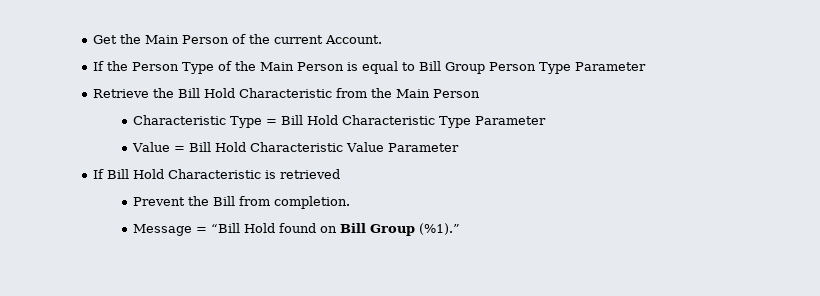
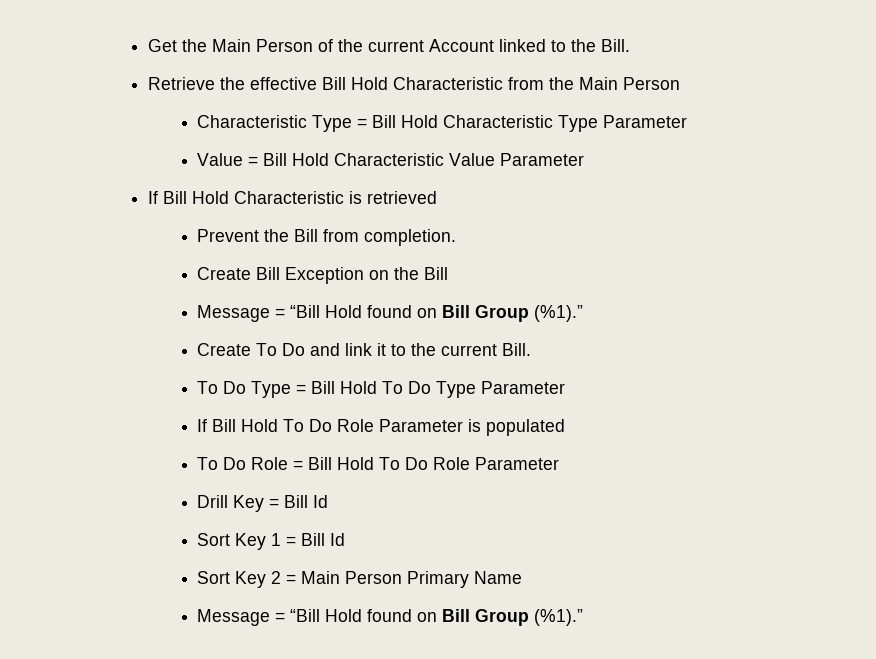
[325,35,383,44] [93,61,647,74] Account. // If the Person Type of the Main Person is equal to Bill Group Person Type Parameter -> [428,39,630,52] Account linked to the Bill.
(175, 93) none -> [249,77,317,90] effective
[132,223,460,236] // Message = “Bill Hold found on Bill Group (%1).” -> [197,267,449,284] [197,305,584,322] [197,343,532,356] [197,381,566,398] [197,419,566,436] [197,457,560,470] [197,495,329,512] [197,533,346,550] [197,571,523,588] [197,609,584,626] // Create Bill Exception on the Bill // Message = “Bill Hold found on Bill Group (%1).” // Create To Do and link it to the current Bill. // To Do Type = Bill Hold To Do Type Parameter // If Bill Hold To Do Role Parameter is populated // To Do Role = Bill Hold To Do Role Parameter // Drill Key = Bill Id // Sort Key 1 = Bill Id // Sort Key 2 = Main Person Primary Name // Message = “Bill Hold found on Bill Group (%1).”

